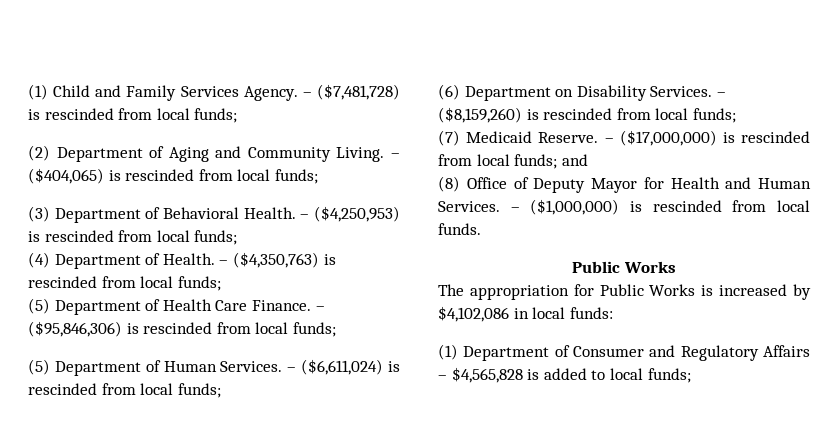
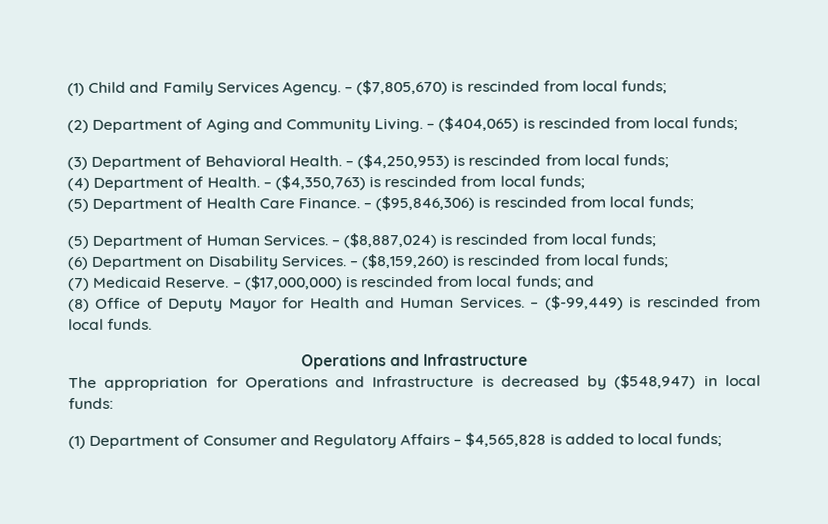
[317,84,400,100] ($7,481,728) -> [356,79,449,96] ($7,805,670)
[301,359,384,375] ($6,611,024) -> [343,232,438,249] ($8,887,024)
[530,199,620,215] ($1,000,000) -> [544,295,624,311] ($-99,449)
[572,261,676,273] Public Works -> [301,353,528,370] Operations and Infrastructure
[599,284,811,300] [438,306,509,322] Public Works is increased by $4,102,086 -> [244,374,697,391] Operations and Infrastructure is decreased by ($548,947)

